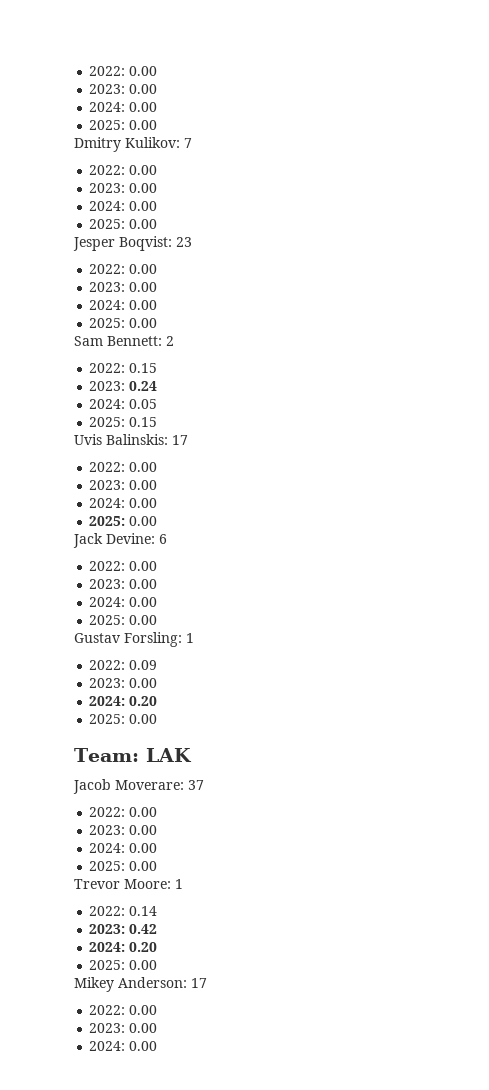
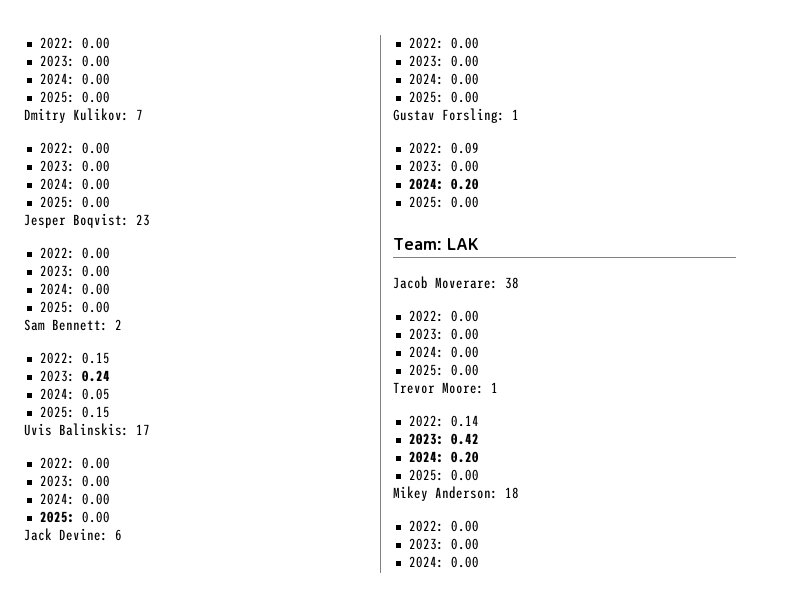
[188,780,204,790] 37 -> [505,277,519,289] 38
[191,978,207,988] 17 -> [505,487,519,499] 18

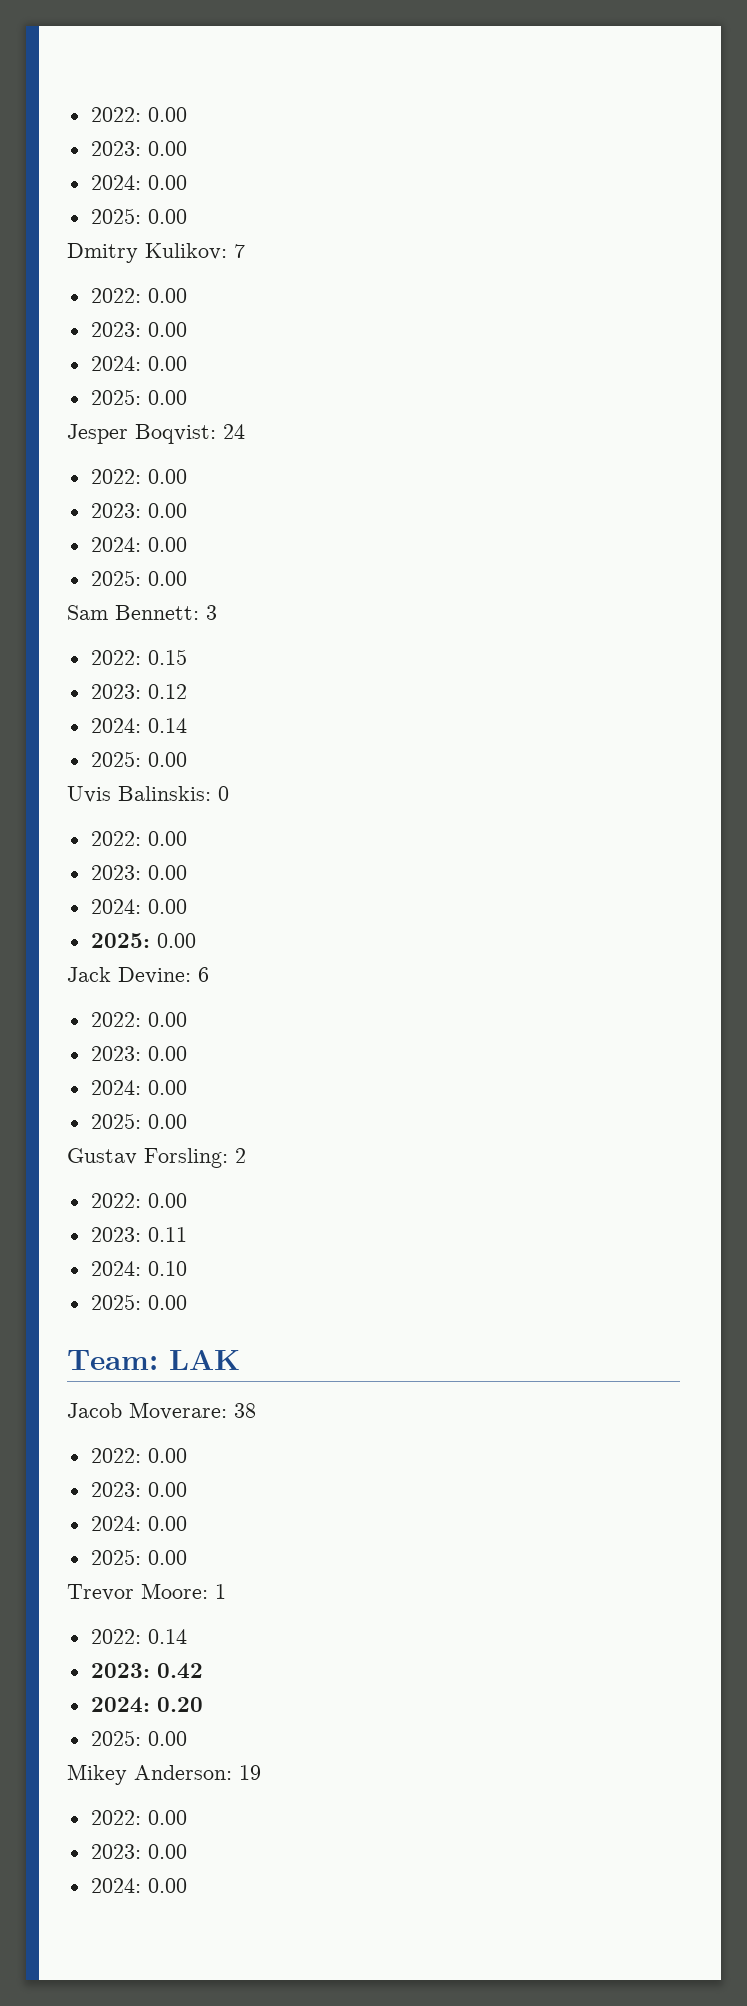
[136,214,150,226] 23 -> [223,424,245,439] 24
[115,319,122,330] 2 -> [206,605,217,620] 3
[81,370,110,382] [39,388,110,400] [39,406,110,418] 0.24 // 2024: 0.05 // 2025: 0.15 -> [147,684,187,699] [90,718,187,733] [90,751,187,767] 0.12 // 2024: 0.14 // 2025: 0.00
[136,424,150,435] 17 -> [218,786,229,801] 0
[512,109,519,120] [408,142,479,154] [408,160,479,172] [408,178,479,190] 1 // 2022: 0.09 // 2023: 0.00 // 2024: 0.20 -> [235,1148,246,1163] [90,1193,187,1208] [90,1227,187,1242] [90,1261,187,1276] 2 // 2022: 0.00 // 2023: 0.11 // 2024: 0.10
[505,487,519,499] 18 -> [239,1765,261,1780] 19

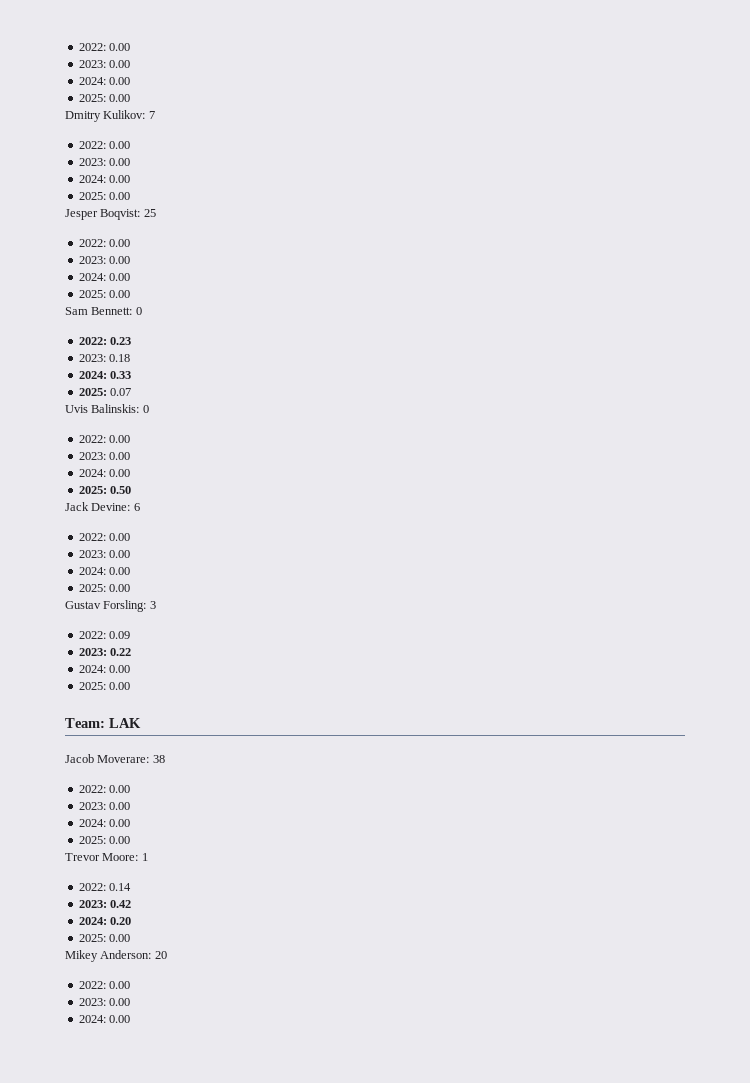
[223,424,245,439] 24 -> [143,209,156,217] 25
[206,605,217,620] [90,649,187,665] [90,684,187,699] [90,718,187,733] [90,751,187,767] 3 // 2022: 0.15 // 2023: 0.12 // 2024: 0.14 // 2025: 0.00 -> [135,307,142,315] [78,337,132,345] [78,354,131,362] [78,371,132,379] [78,388,132,396] 0 // 2022: 0.23 // 2023: 0.18 // 2024: 0.33 // 2025: 0.07
[156,933,196,948] 0.00 -> [110,486,132,494] 0.50
[235,1148,246,1163] [90,1193,187,1208] [90,1227,187,1242] [90,1261,187,1276] 2 // 2022: 0.00 // 2023: 0.11 // 2024: 0.10 -> [149,601,156,609] [78,631,131,639] [78,648,132,656] [78,665,131,673] 3 // 2022: 0.09 // 2023: 0.22 // 2024: 0.00
[239,1765,261,1780] 19 -> [154,951,167,959] 20

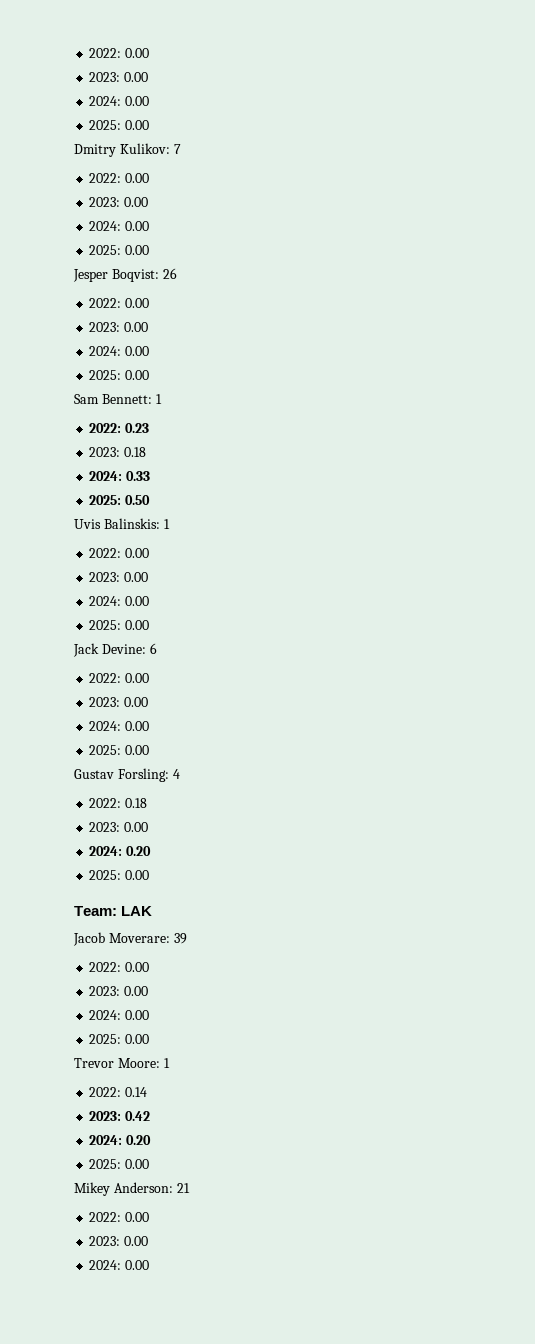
[143,209,156,217] 25 -> [162,268,177,279] 26
[135,307,142,315] 0 -> [155,394,162,404] 1
[110,388,132,396] 0.07 -> [125,495,151,505] 0.50
[142,405,149,413] [78,435,131,443] [78,452,131,460] [78,469,131,477] [78,486,132,494] 0 // 2022: 0.00 // 2023: 0.00 // 2024: 0.00 // 2025: 0.50 -> [163,519,170,529] [89,548,150,558] [89,572,149,582] [89,596,150,606] [89,620,150,630] 1 // 2022: 0.00 // 2023: 0.00 // 2024: 0.00 // 2025: 0.00
[149,601,156,609] [78,631,131,639] [78,648,132,656] [78,665,131,673] 3 // 2022: 0.09 // 2023: 0.22 // 2024: 0.00 -> [172,769,180,779] [89,798,148,808] [89,822,149,832] [89,846,152,856] 4 // 2022: 0.18 // 2023: 0.00 // 2024: 0.20
[152,755,165,763] 38 -> [173,933,187,944] 39
[154,951,167,959] 20 -> [176,1183,190,1193] 21

